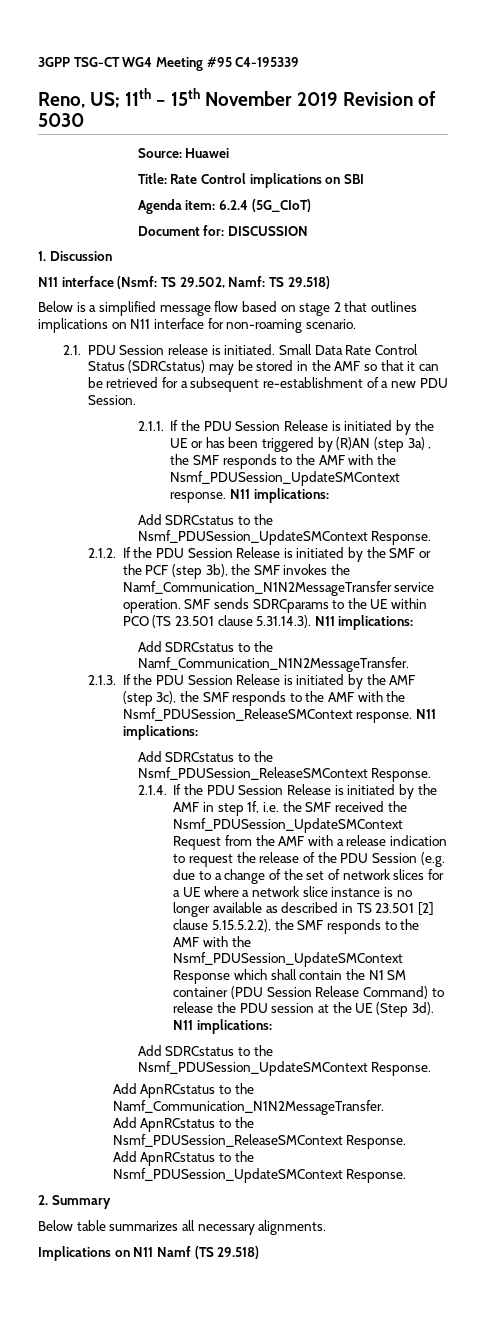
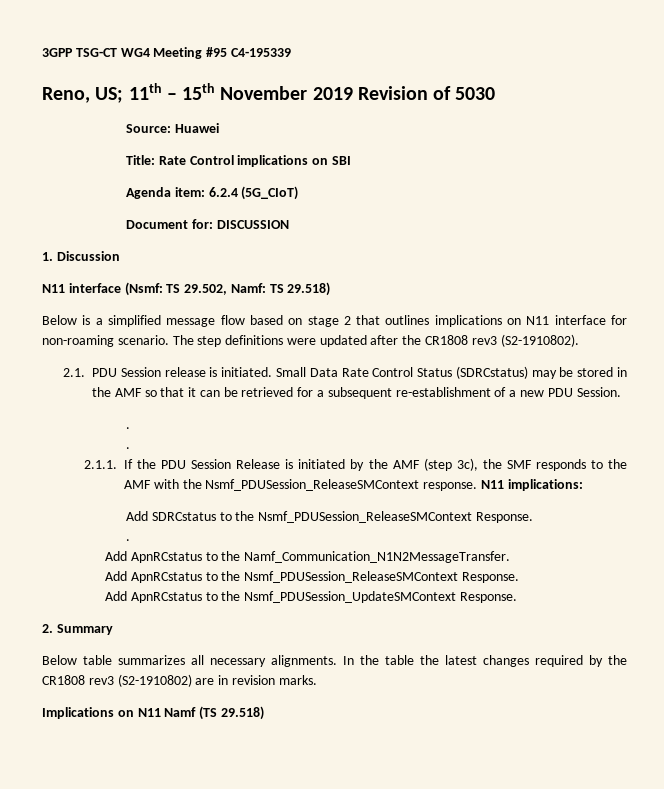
(356, 324) none -> [172,334,579,347] The step definitions were updated after the CR1808 rev3 (S2-1910802).
[137,420,434,435] [170,437,432,452] [170,454,396,469] [170,471,401,486] [170,488,329,503] [137,514,273,525] [137,530,432,545] [87,547,432,562] [122,564,351,579] [122,581,435,596] [122,598,428,613] [122,615,414,630] [137,641,273,652] [137,657,409,672] [87,675,116,685] 2.1.1. If the PDU Session Release is initiated by the UE or has been triggered by (R)AN (step 3a) , the SMF responds to the AMF with the Nsmf_PDUSession_UpdateSMContext response. N11 implications: // Add SDRCstatus to the Nsmf_PDUSession_UpdateSMContext Response. // 2.1.2. If the PDU Session Release is initiated by the SMF or the PCF (step 3b), the SMF invokes the Namf_Communication_N1N2MessageTransfer service operation. SMF sends SDRCparams to the UE within PCO (TS 23.501 clause 5.31.14.3). N11 implications: // Add SDRCstatus to the Namf_Communication_N1N2MessageTransfer. // 2.1.3. -> [126,427,131,429] [126,447,131,449] [84,460,118,469] . // . // 2.1.1.
[137,784,437,799] [173,801,407,816] [173,818,404,833] [173,835,447,850] [173,852,445,867] [173,869,444,884] [173,886,412,897] [173,902,434,917] [173,919,420,934] [173,936,251,947] [173,952,404,967] [173,969,407,984] [173,986,444,999] [173,1002,434,1017] [173,1019,273,1034] [137,1045,273,1056] [137,1061,432,1076] 2.1.4. If the PDU Session Release is initiated by the AMF in step 1f, i.e. the SMF received the Nsmf_PDUSession_UpdateSMContext Request from the AMF with a release indication to request the release of the PDU Session (e.g. due to a change of the set of network slices for a UE where a network slice instance is no longer available as described in TS 23.501 [2] clause 5.15.5.2.2), the SMF responds to the AMF with the Nsmf_PDUSession_UpdateSMContext Response which shall contain the N1 SM container (PDU Session Release Command) to release the PDU session at the UE (Step 3d). N11 implications: // Add SDRCstatus to the Nsmf_PDUSession_UpdateSMContext Response. -> [126,539,131,541] .
(327, 1227) none -> [343,655,627,667] [42,674,317,687] In the table the latest changes required by the CR1808 rev3 (S2-1910802) are in revision marks.

